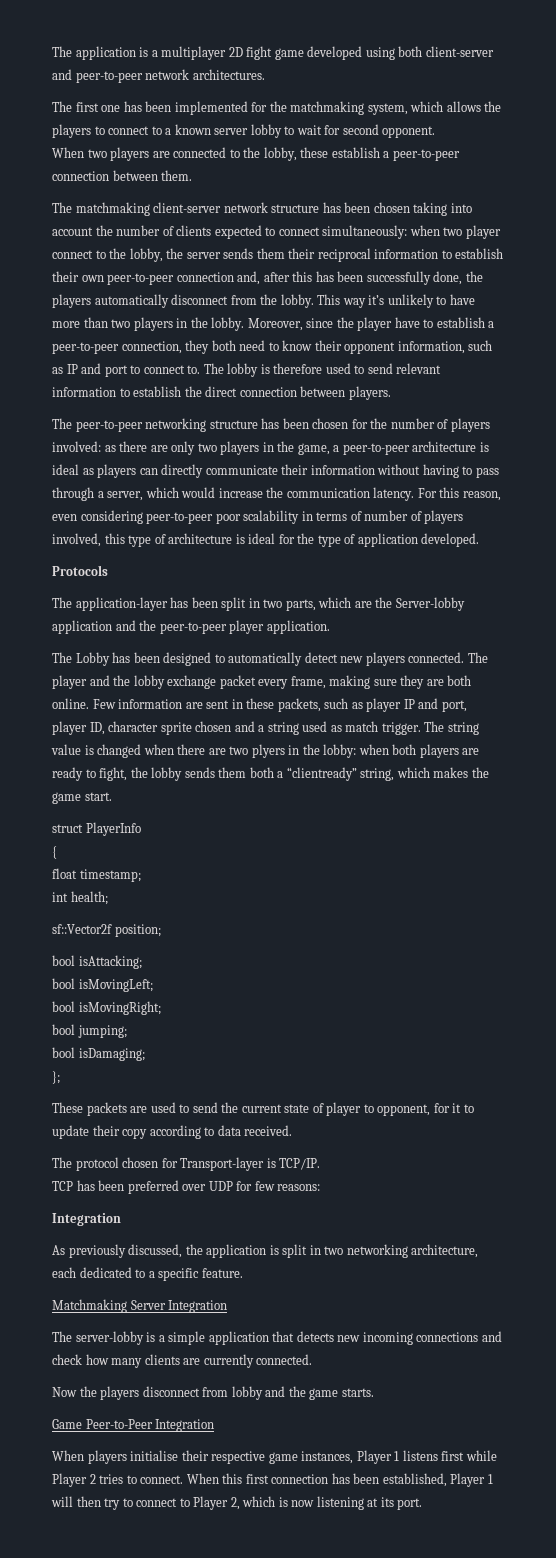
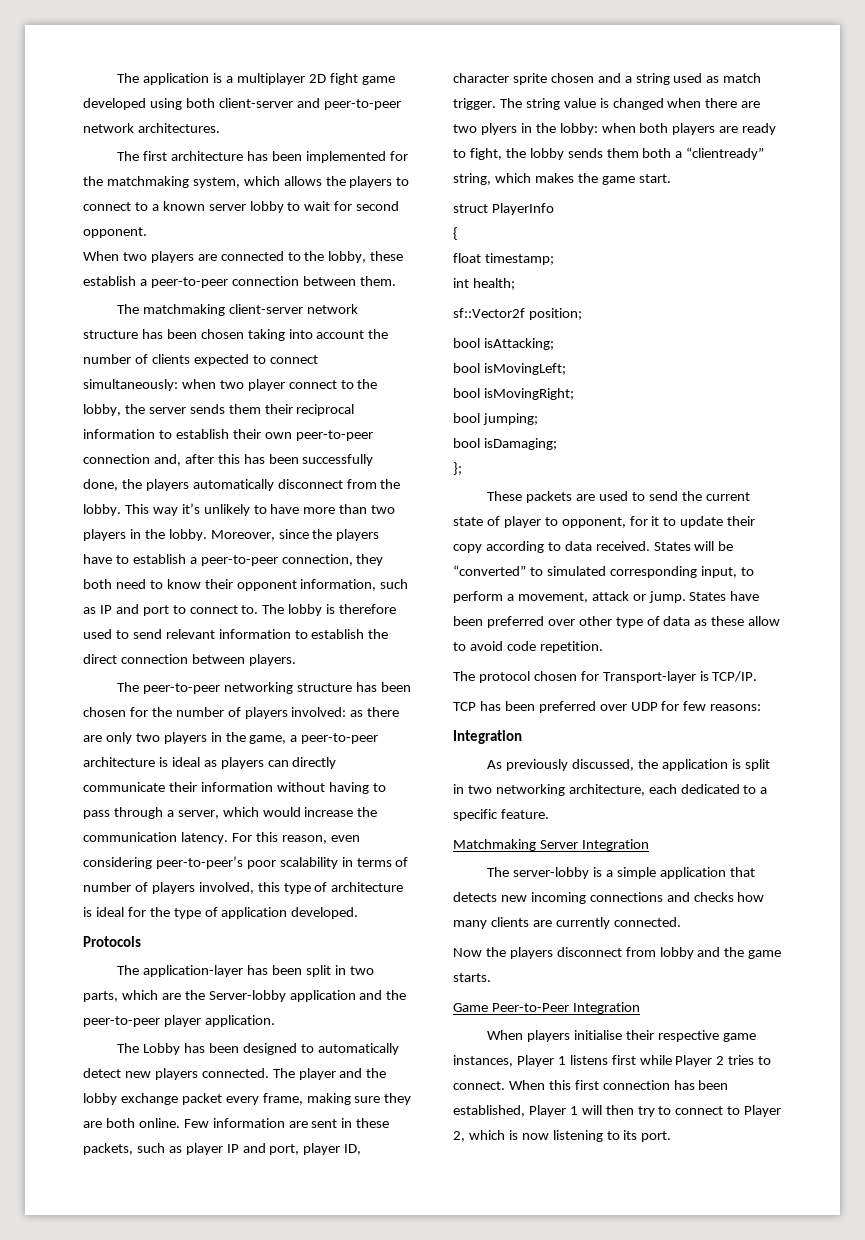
[101,105,121,112] one -> [171,151,244,161] architecture
[357,317,393,331] player -> [336,529,380,541] players
[146,512,214,524] peer-to-peer -> [155,856,243,869] peer-to-peer’s
(293, 1130) none -> [653,541,734,551] [453,565,754,578] [453,591,760,603] [453,616,781,628] [453,641,603,653] States will be “converted” to simulated corresponding input, to perform a movement, attack or jump. States have been preferred over other type of data as these allow to avoid code repetition.
[52,1354,82,1365] check -> [693,892,734,902] checks
[367,1498,379,1507] at -> [606,1131,620,1140] to

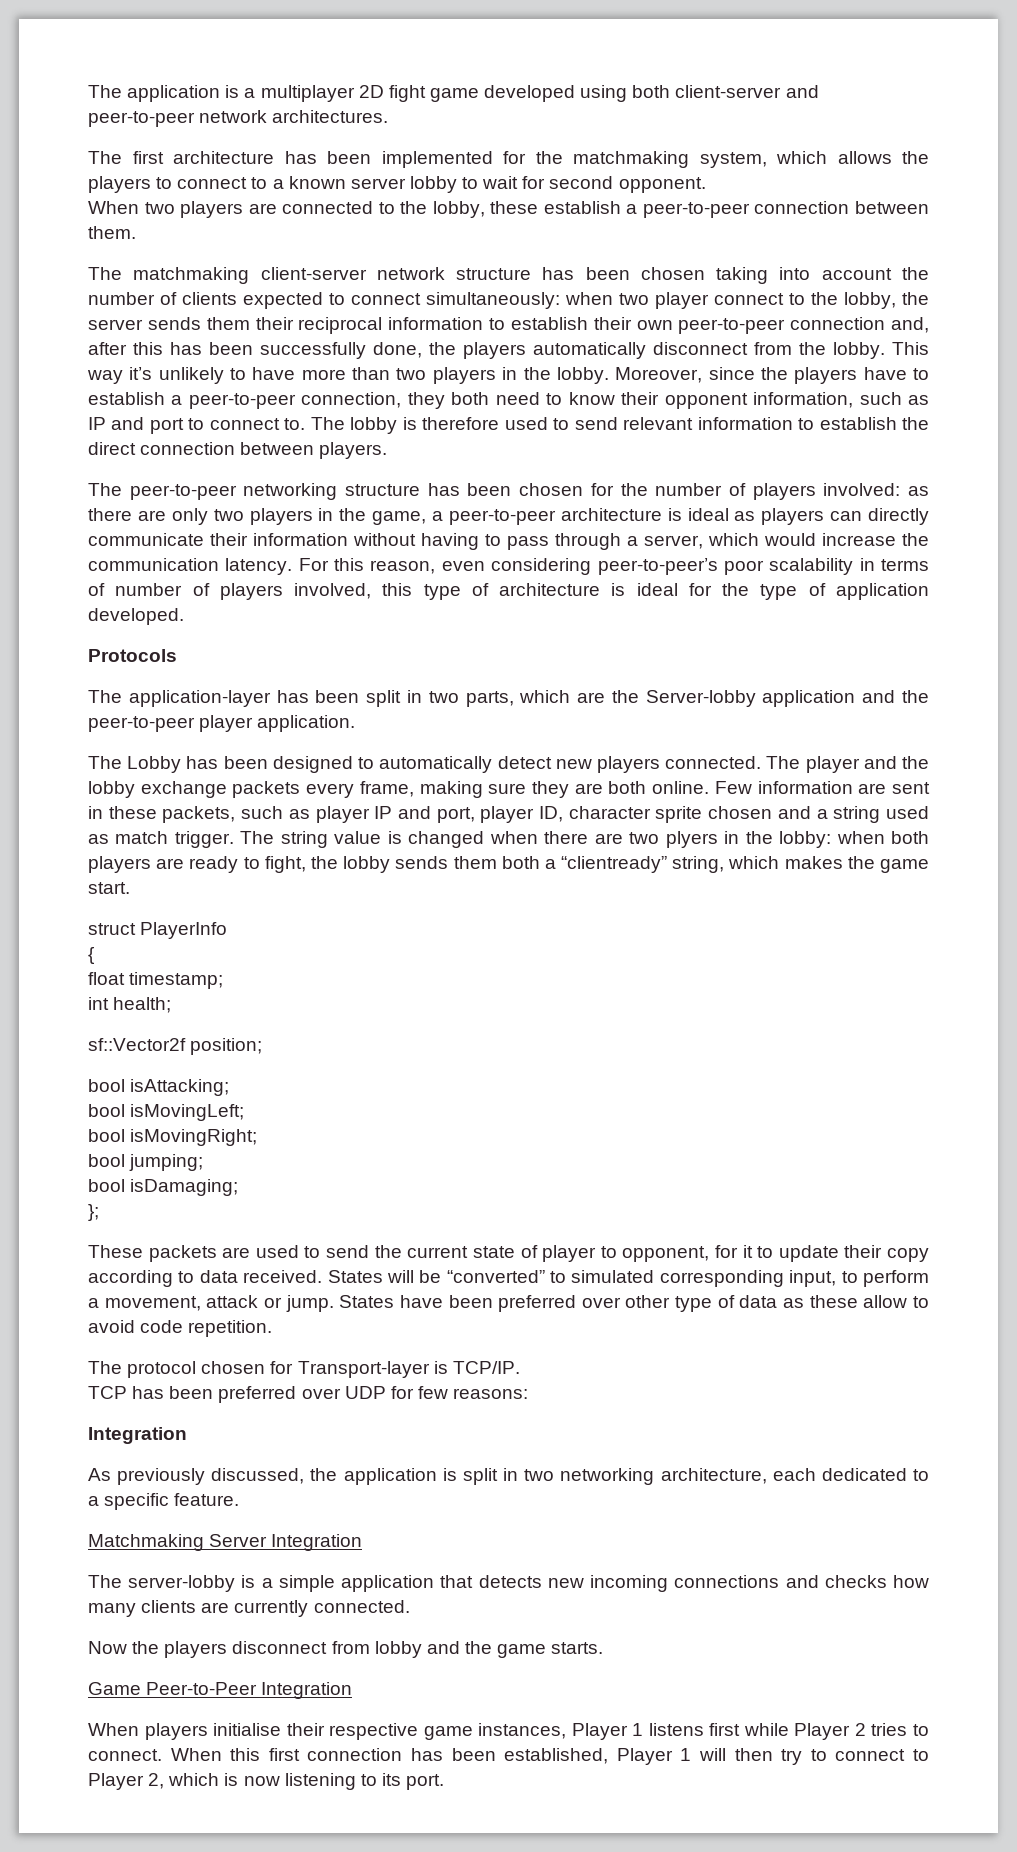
[181,1093,222,1105] packet -> [232,781,301,798] packets

